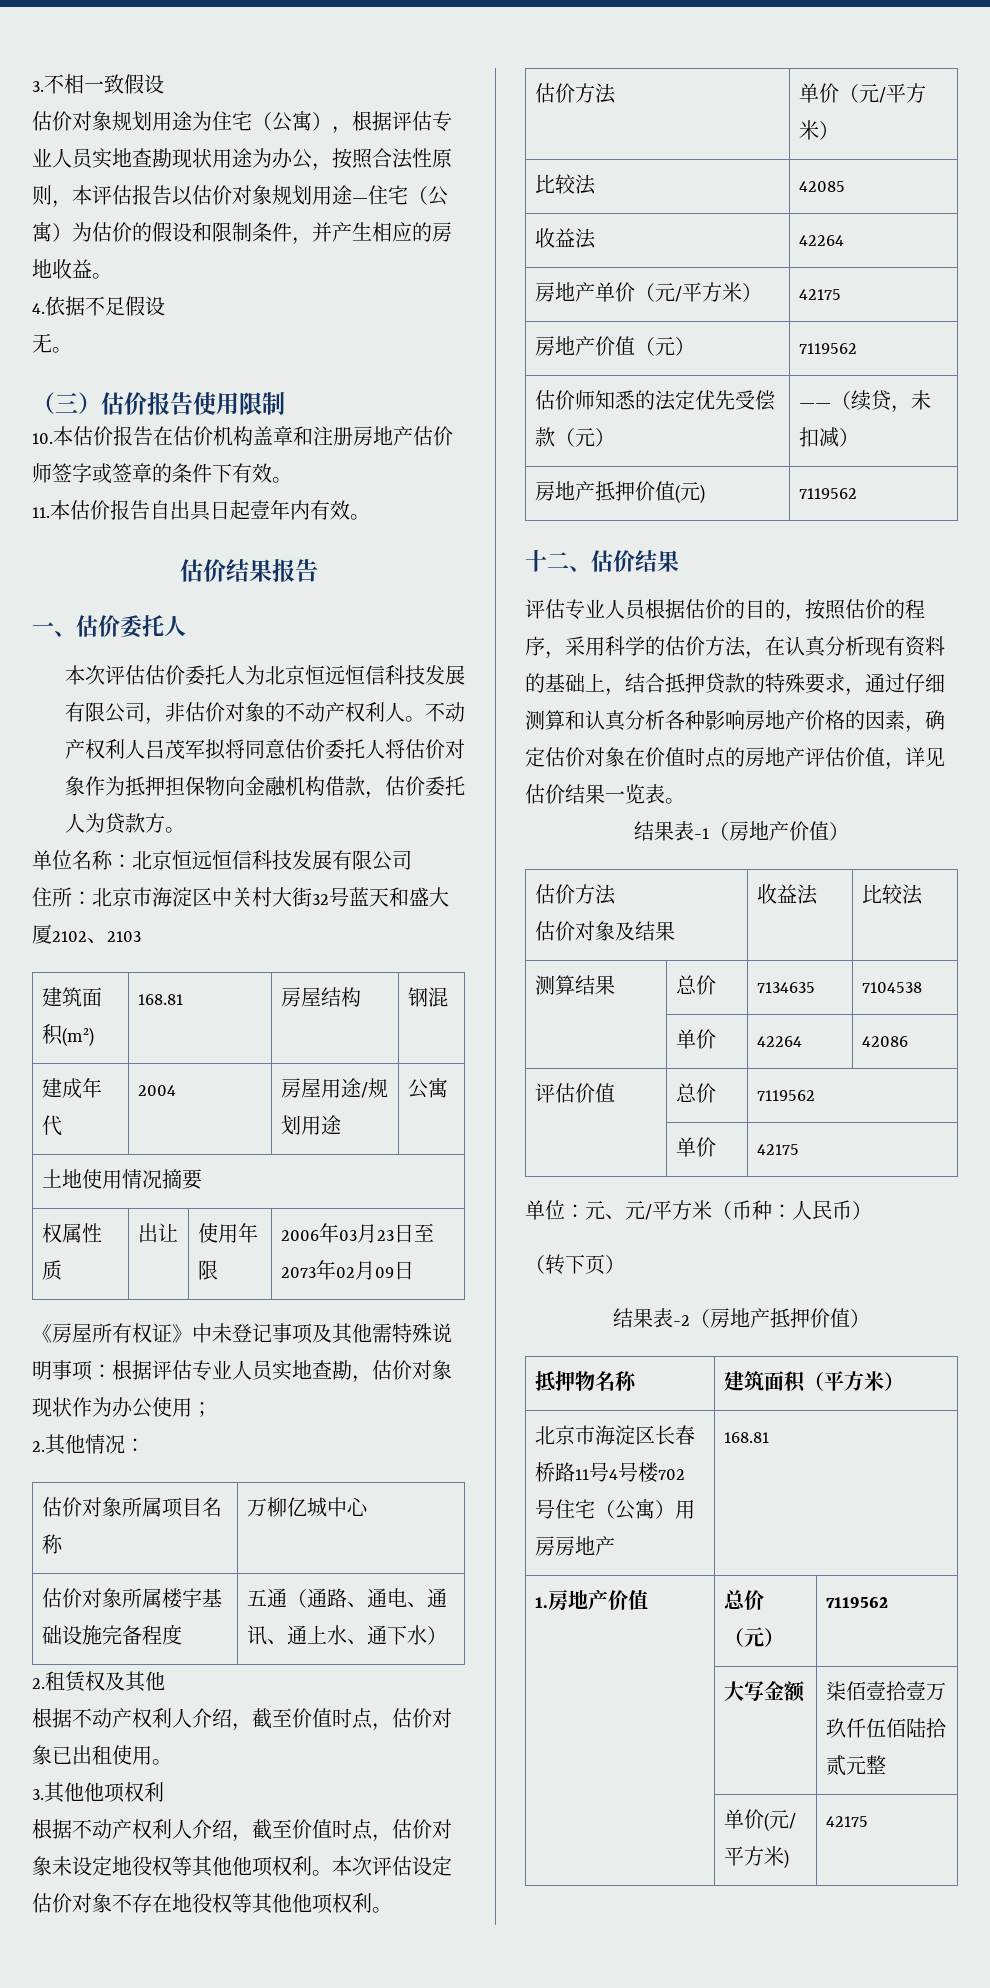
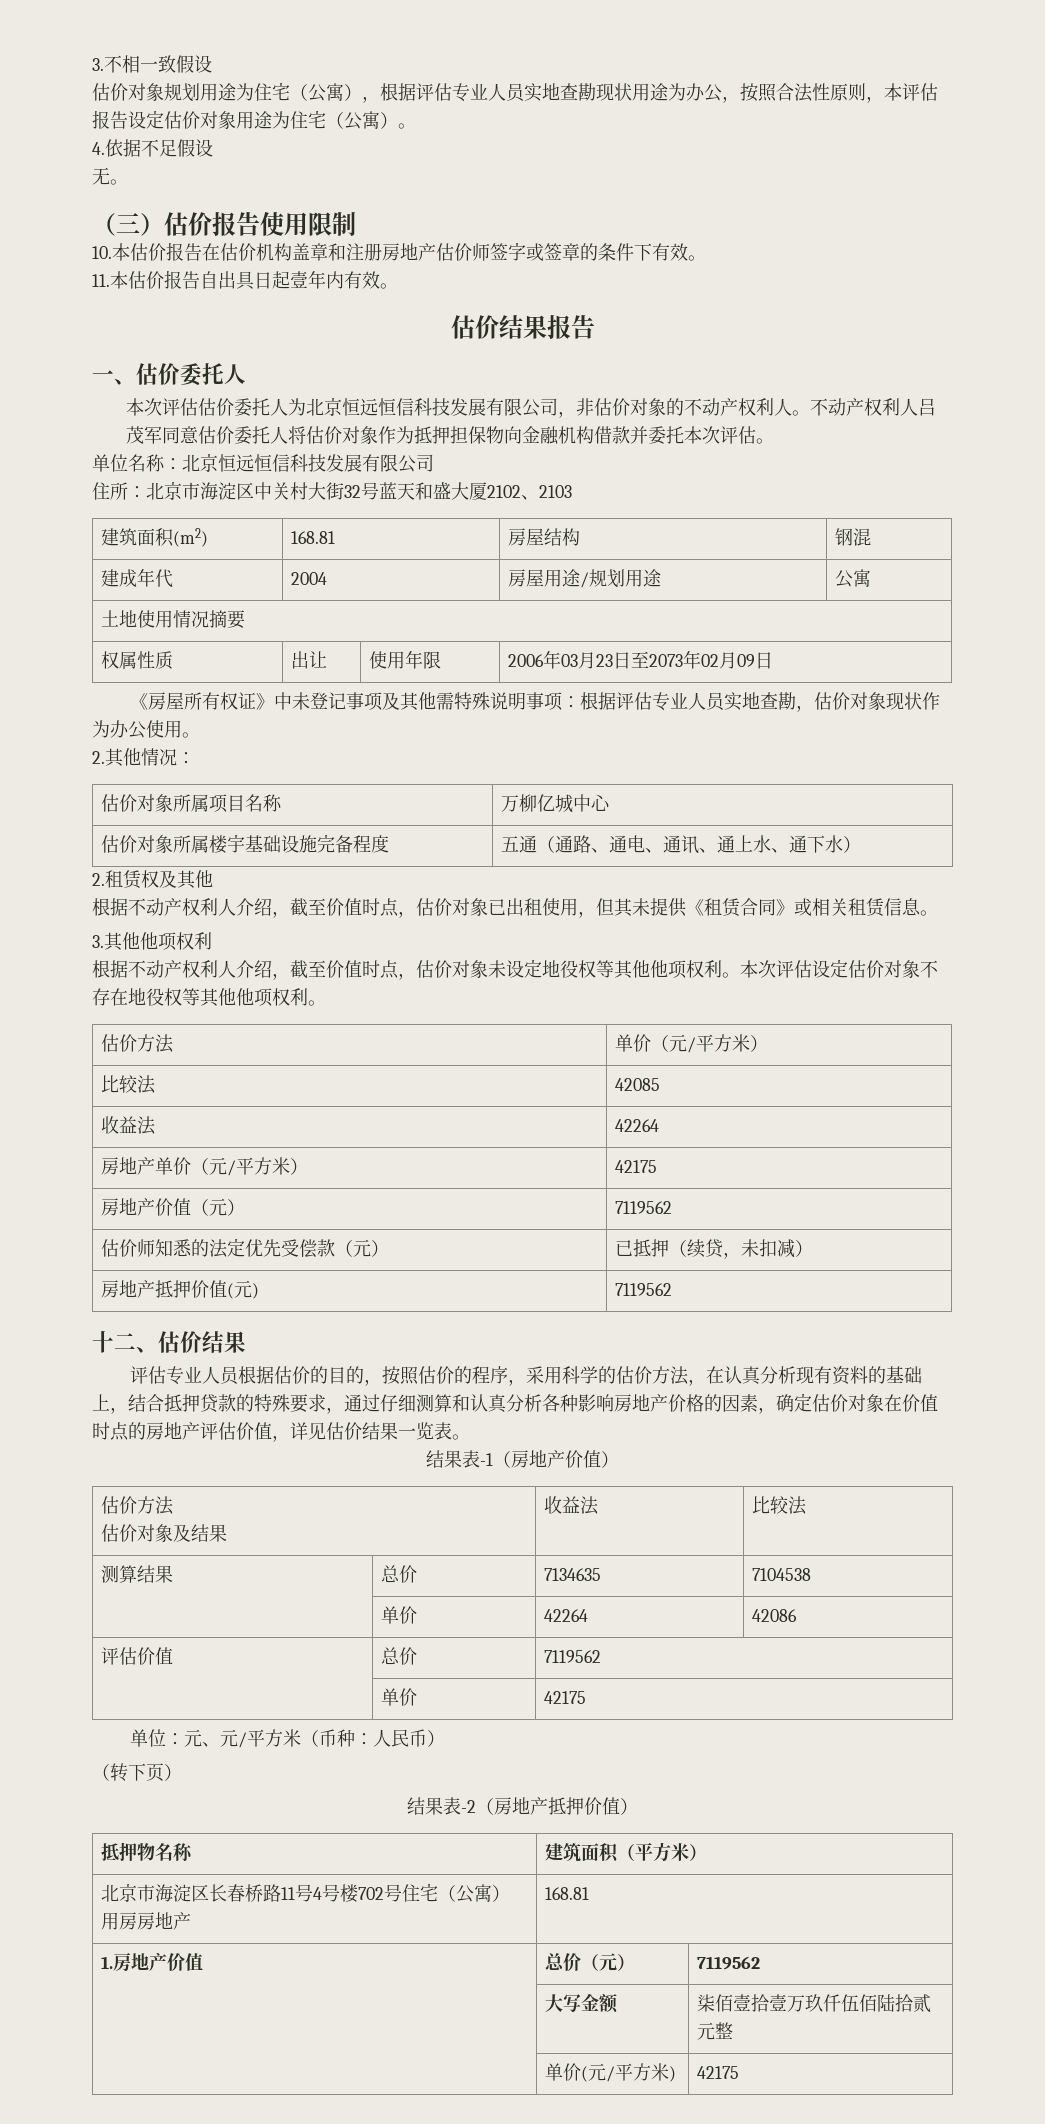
[172,185,448,206] [32,222,452,245] [32,259,92,279] 以估价对象规划用途—住宅（公寓）为估价的假设和限制条件，并产生相应的房地收益 -> [128,110,398,130] 设定估价对象用途为住宅（公寓）
[204,739,245,760] 拟将 -> (163, 435) none
[364,776,465,799] [64,813,165,834] ，估价委托人为贷款方 -> [630,426,757,445] 并委托本次评估
[192,1402,212,1417] ； -> [182,732,200,738] 。
(152, 1755) none -> [578,898,921,918] ，但其未提供《租赁合同》或相关租赁信息
[799,403,832,408] —— -> [615,1239,670,1257] 已抵押

